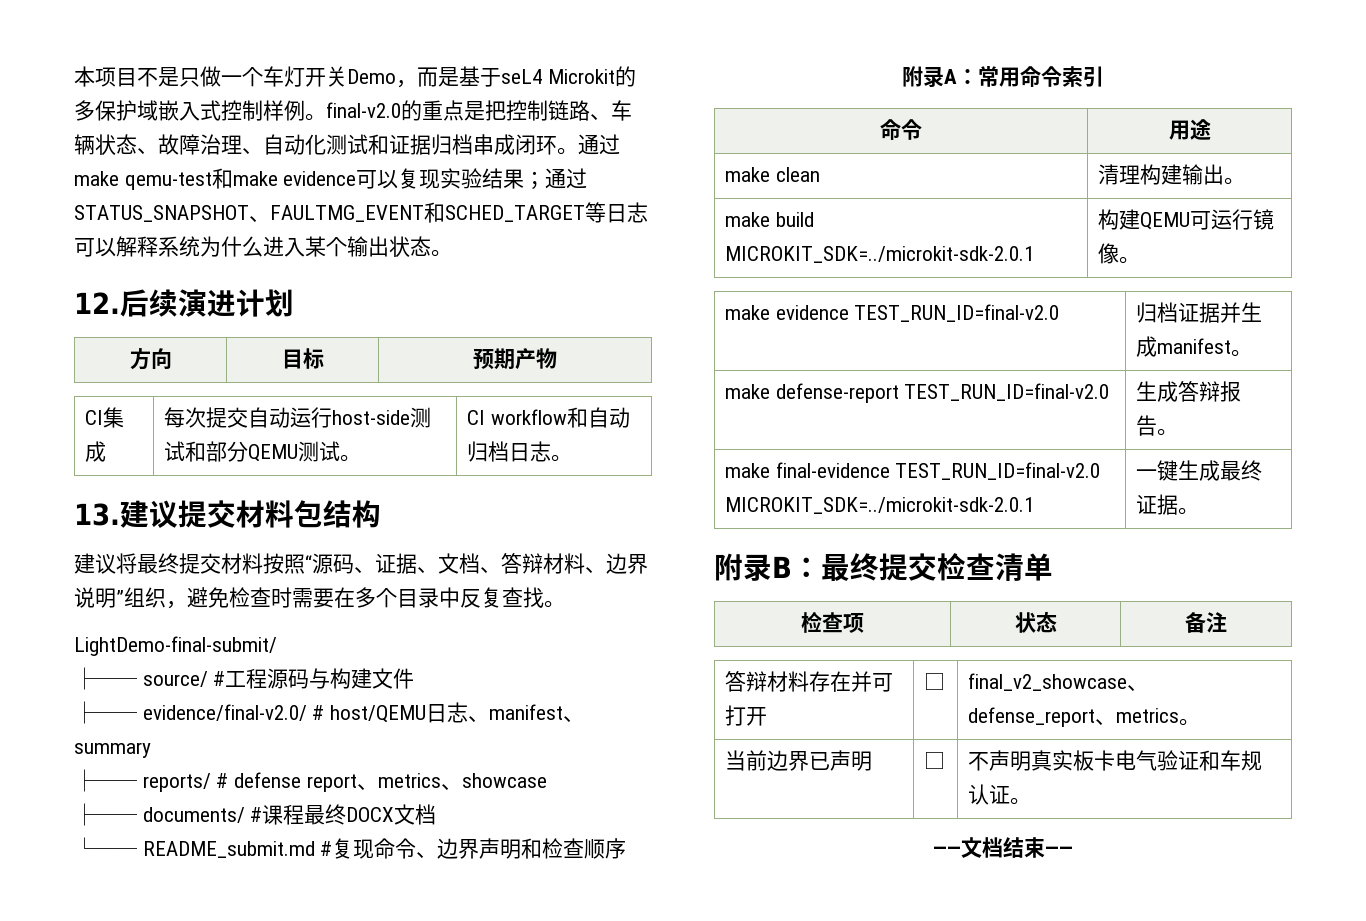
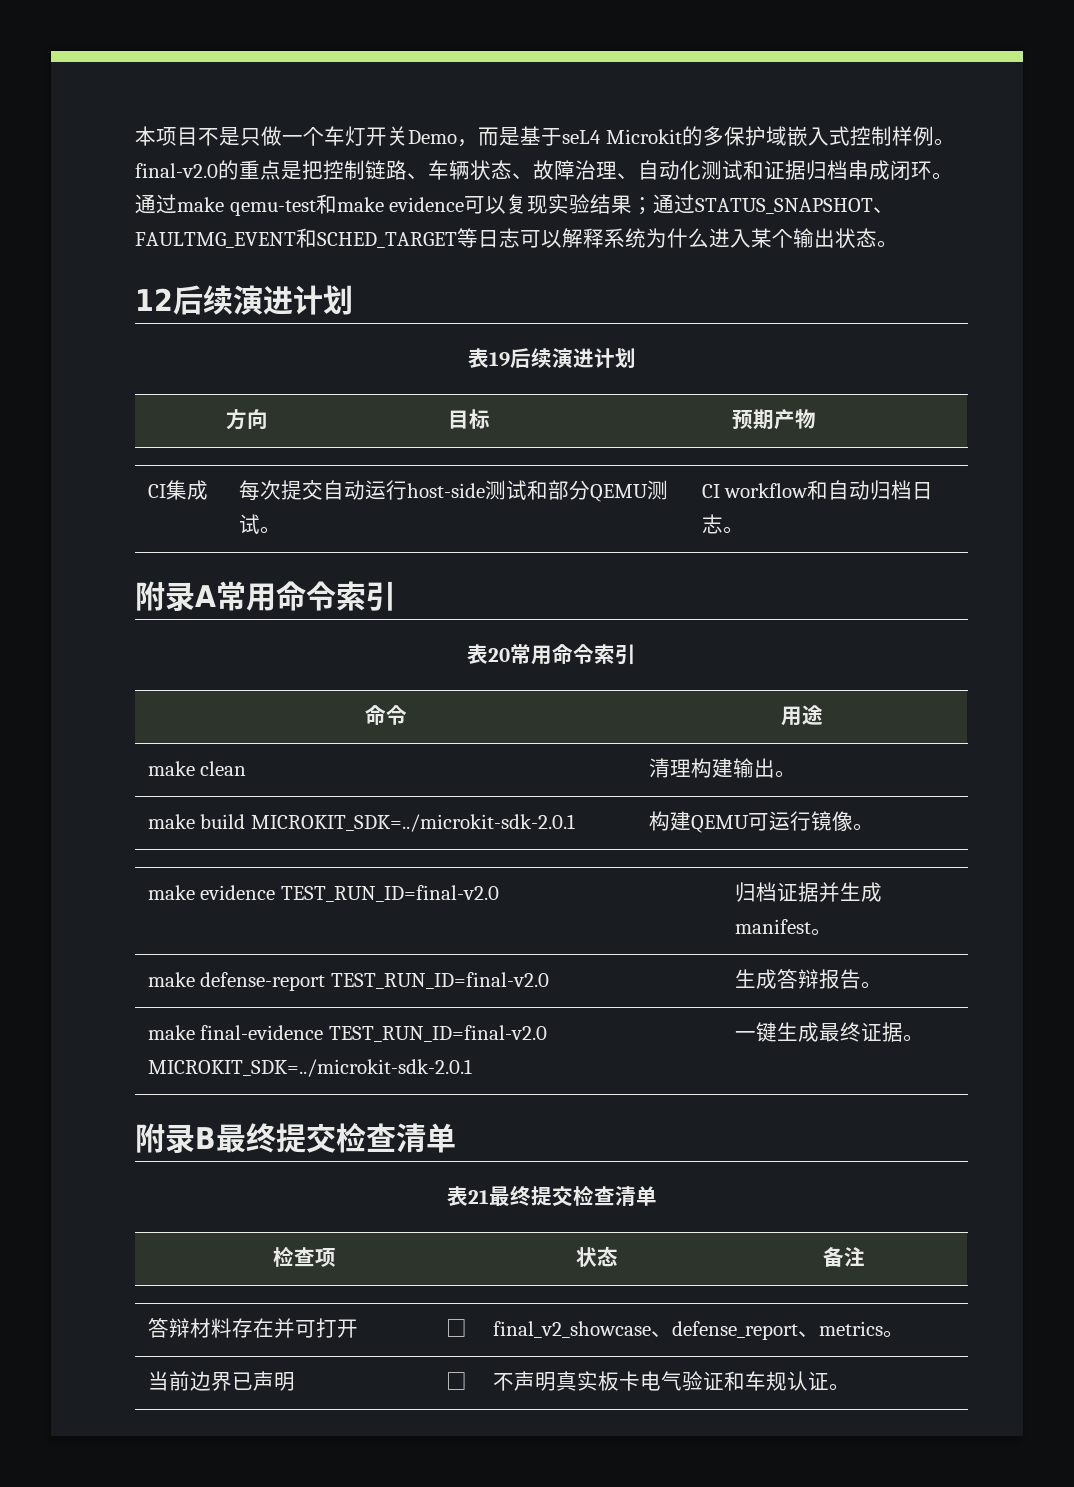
[74,292,120,314] 12. -> [135,285,353,315] [467,348,510,368] 12后续演进计划 // 表19
[74,500,381,528] [74,553,648,574] [74,587,565,609] [74,636,277,656] [74,667,415,690] [74,701,585,724] [74,742,151,758] [74,769,547,792] [74,803,437,826] [74,837,627,859] [902,66,978,88] 13.建议提交材料包结构 // 建议将最终提交材料按照“源码、证据、文档、答辩材料、边界说明”组织，避免检查时需要在多个目录中反复查找。 // LightDemo-final-submit/ // ├── source/ #工程源码与构建文件 // ├── evidence/final-v2.0/ # host/QEMU日志、manifest、summary // ├── reports/ # defense report、metrics、showcase // ├── documents/ #课程最终DOCX文档 // └── README_submit.md #复现命令、边界声明和检查顺序 // 附录A： -> [135,581,396,612] [467,644,510,664] 附录A常用命令索引 // 表20
[792,557,821,578] ： -> [216,1123,456,1153] [446,1186,489,1206] 最终提交检查清单 // 表21
[933,837,1073,858] // ——文档结束—— -> (850, 1387) none

